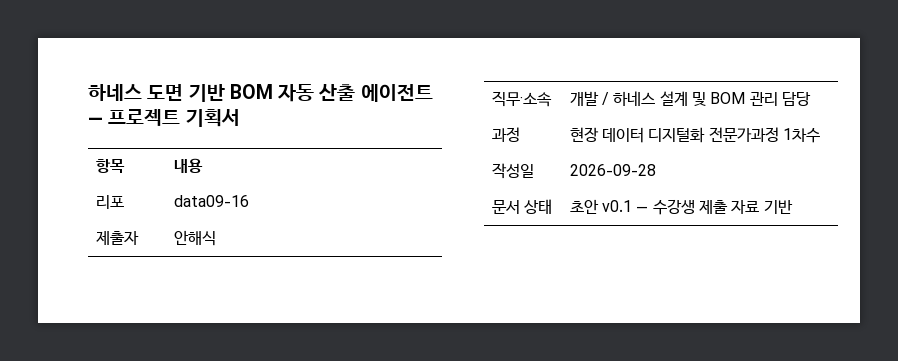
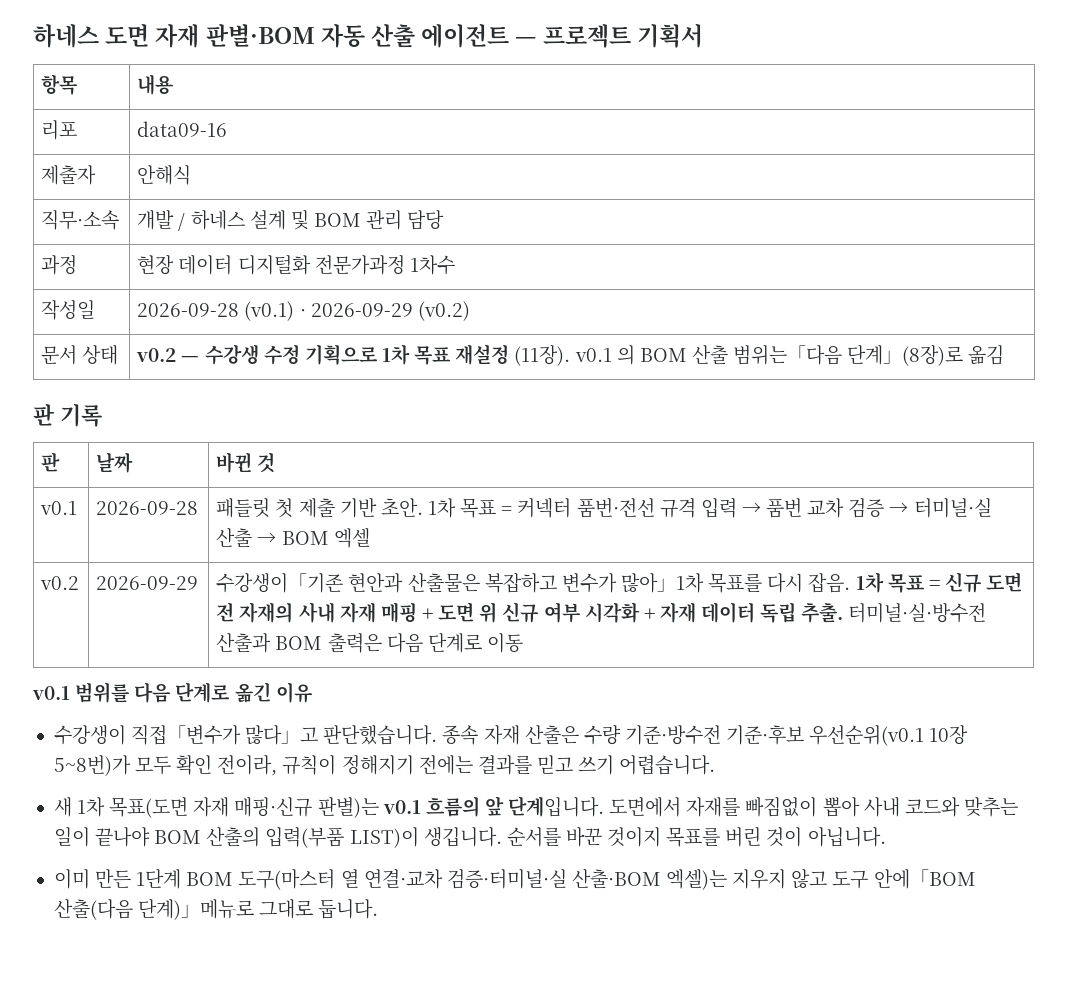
[188,84,273,102] 기반 BOM -> [155,24,315,48] 자재 판별·BOM
[491,199,553,214] [569,199,793,215] // 문서 상태 | 초안 v0.1 — 수강생 제출 자료 기반 -> [244,301,470,321] [41,345,119,365] [136,344,1005,366] [33,403,102,427] [41,452,61,472] [96,452,134,473] [216,452,276,473] [40,501,78,515] [96,501,199,515] [216,498,992,518] [216,528,370,548] [40,576,80,590] [96,576,199,590] [216,572,1023,593] [216,602,987,623] [216,633,524,653] [32,682,313,703] [53,725,969,746] [53,755,716,776] [53,796,1018,818] [53,827,886,848] [53,869,976,890] [53,899,379,920] (v0.1) · 2026-09-29 (v0.2) // 문서 상태 | v0.2 — 수강생 수정 기획으로 1차 목표 재설정 (11장). v0.1 의 BOM 산출 범위는「다음 단계」(8장)로 옮김 // 판 기록 // 판 | 날짜 | 바뀐 것 // v0.1 | 2026-09-28 | 패들릿 첫 제출 기반 초안. 1차 목표 = 커넥터 품번·전선 규격 입력 → 품번 교차 검증 → 터미널·실 산출 → BOM 엑셀 // v0.2 | 2026-09-29 | 수강생이「기존 현안과 산출물은 복잡하고 변수가 많아」1차 목표를 다시 잡음. 1차 목표 = 신규 도면 전 자재의 사내 자재 매핑 + 도면 위 신규 여부 시각화 + 자재 데이터 독립 추출. 터미널·실·방수전 산출과 BOM 출력은 다음 단계로 이동 // v0.1 범위를 다음 단계로 옮긴 이유 // 수강생이 직접「변수가 많다」고 판단했습니다. 종속 자재 산출은 수량 기준·방수전 기준·후보 우선순위(v0.1 10장 5~8번)가 모두 확인 전이라, 규칙이 정해지기 전에는 결과를 믿고 쓰기 어렵습니다. // 새 1차 목표(도면 자재 매핑·신규 판별)는 v0.1 흐름의 앞 단계입니다. 도면에서 자재를 빠짐없이 뽑아 사내 코드와 맞추는 일이 끝나야 BOM 산출의 입력(부품 LIST)이 생깁니다. 순서를 바꾼 것이지 목표를 버린 것이 아닙니다. // 이미 만든 1단계 BOM 도구(마스터 열 연결·교차 검증·터미널·실 산출·BOM 엑셀)는 지우지 않고 도구 안에「BOM 산출(다음 단계)」메뉴로 그대로 둡니다.

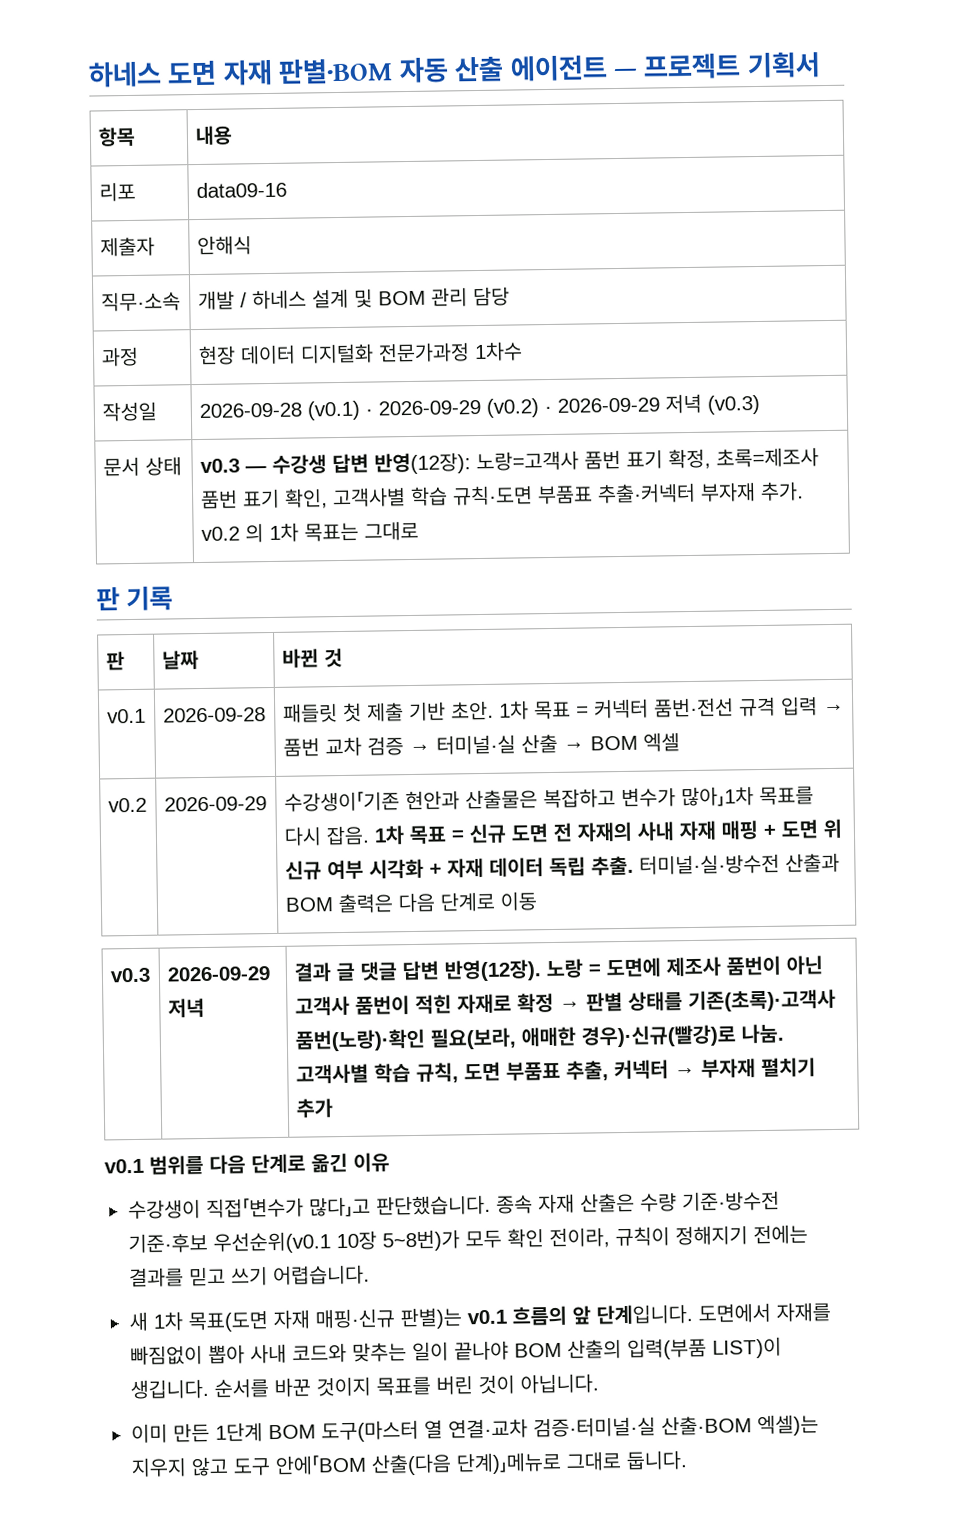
(470, 311) none -> [543,393,760,415] · 2026-09-29 저녁 (v0.3)
[136,348,177,362] v0.2 -> [199,458,240,474] v0.3
[263,344,1005,366] 수정 기획으로 1차 목표 재설정 (11장). v0.1 의 BOM 산출 범위는「다음 단계」(8장)로 옮김 -> [331,447,819,475] [199,481,804,509] [200,520,419,543] 답변 반영(12장): 노랑=고객사 품번 표기 확정, 초록=제조사 품번 표기 확인, 고객사별 학습 규칙·도면 부품표 추출·커넥터 부자재 추가. v0.2 의 1차 목표는 그대로
(524, 643) none -> [109,967,151,983] [166,966,271,982] [167,997,205,1018] [293,955,823,982] [294,988,836,1016] [294,1023,784,1052] [295,1057,816,1084] [295,1098,333,1118] // v0.3 | 2026-09-29 저녁 | 결과 글 댓글 답변 반영(12장). 노랑 = 도면에 제조사 품번이 아닌 고객사 품번이 적힌 자재로 확정 → 판별 상태를 기존(초록)·고객사 품번(노랑)·확인 필요(보라, 애매한 경우)·신규(빨강)로 나눔. 고객사별 학습 규칙, 도면 부품표 추출, 커넥터 → 부자재 펼치기 추가

